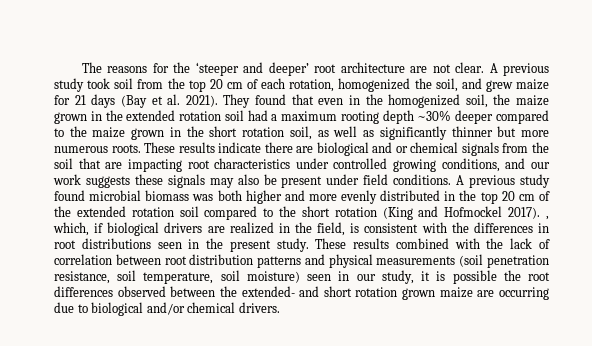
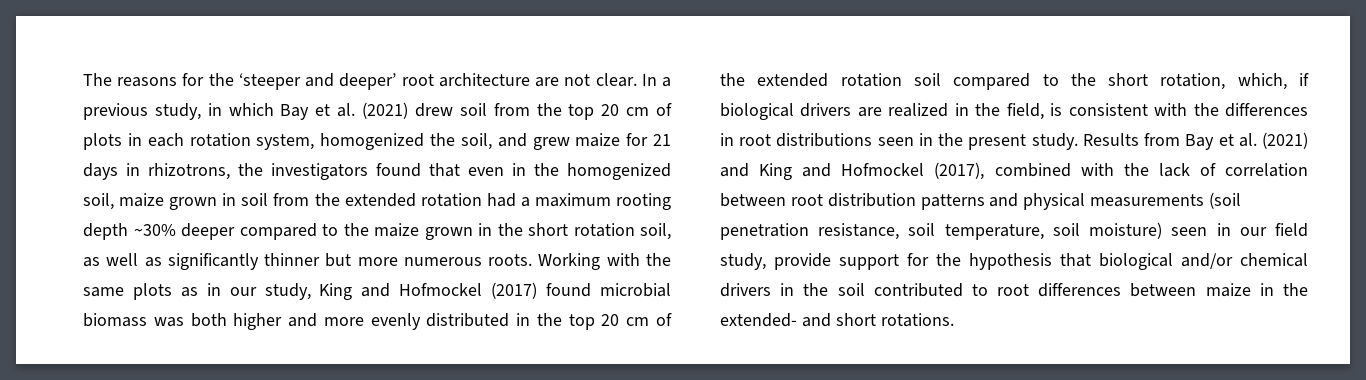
[489,63,549,76] [54,78,111,92] A previous study took -> [641,74,672,87] [83,102,453,120] In a previous study, in which Bay et al. (2021) drew
[261,78,335,92] each rotation, -> [83,133,315,150] plots in each rotation system,
[120,94,251,108] (Bay et al. 2021). They -> [126,163,368,180] in rhizotrons, the investigators
[493,94,549,106] [54,110,244,124] the maize grown in the extended rotation soil -> [119,193,482,210] maize grown in soil from the extended rotation
[144,142,550,156] [54,158,550,172] [53,174,550,188] These results indicate there are biological and or chemical signals from the soil that are impacting root characteristics under controlled growing conditions, and our work suggests these signals may also be present under field conditions. A previous study -> [538,253,671,270] [83,282,538,300] Working with the same plots as in our study, King and Hofmockel (2017)
[334,206,550,220] rotation (King and Hofmockel 2017). , -> [1160,73,1226,90] rotation,
[315,238,390,249] These results -> [1082,132,1308,150] [720,162,985,180] Results from Bay et al. (2021) and King and Hofmockel (2017),
[381,270,550,284] [54,286,549,300] [54,302,280,316] study, it is possible the root differences observed between the extended- and short rotation grown maize are occurring due to biological and/or chemical drivers. -> [1275,223,1308,237] [720,253,1308,270] [720,283,1308,297] [720,313,954,327] field study, provide support for the hypothesis that biological and/or chemical drivers in the soil contributed to root differences between maize in the extended- and short rotations.

